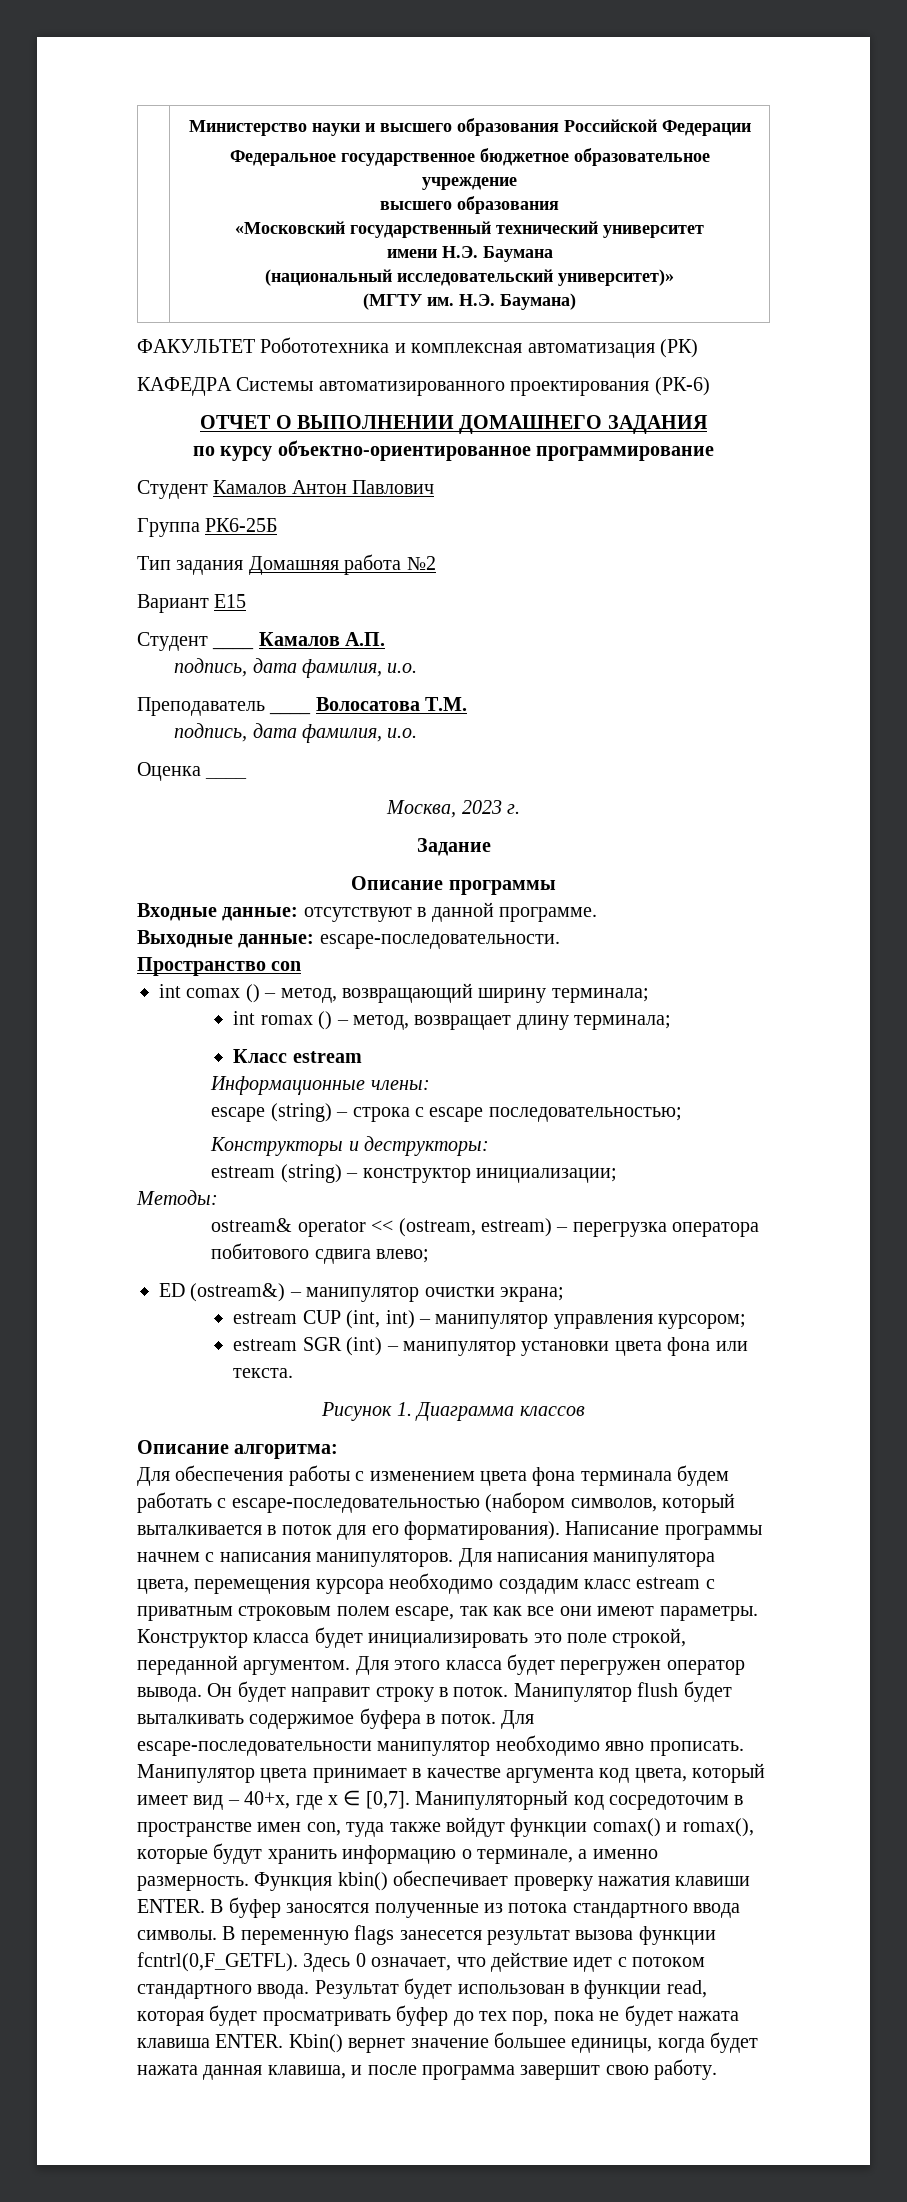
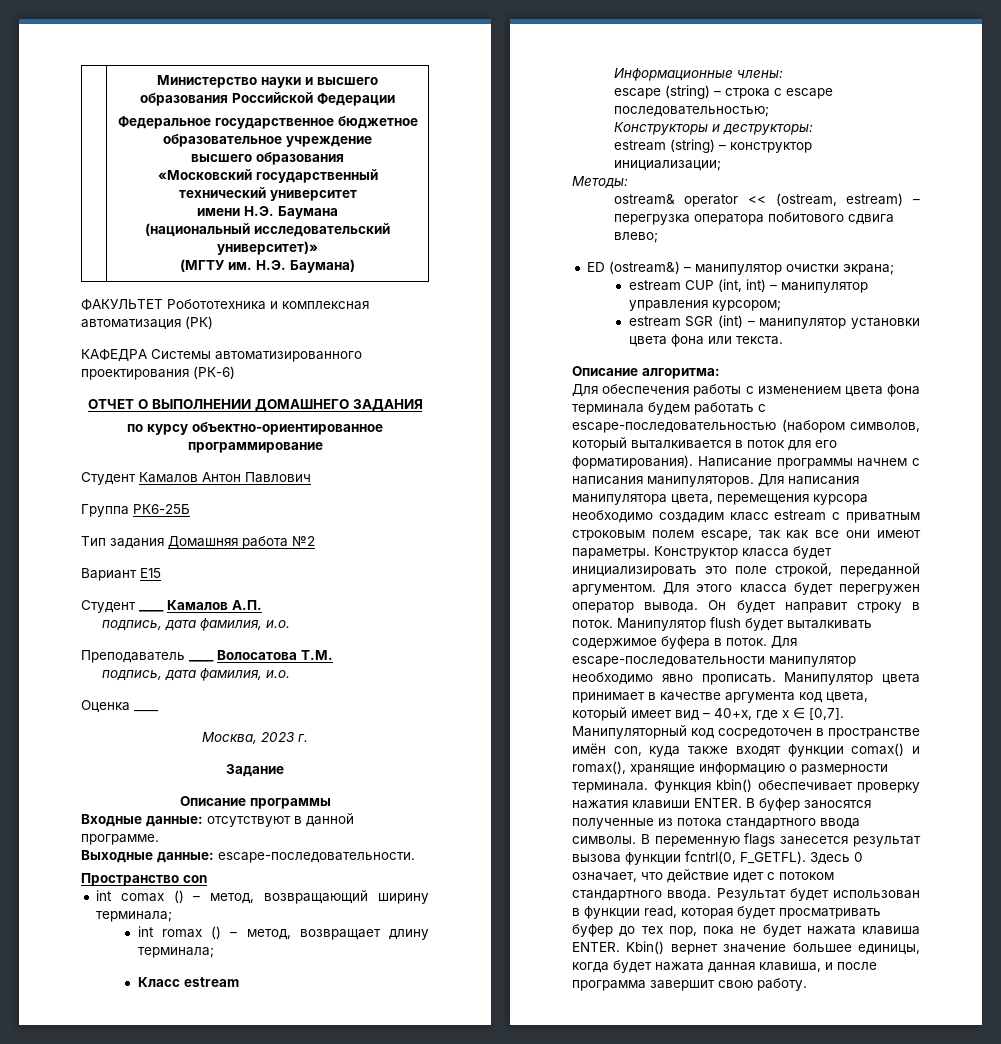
[321,1402,585,1421] // Рисунок 1. Диаграмма классов -> (783, 340) none
[609,1795,729,1810] сосредоточим -> [718,728,812,739] сосредоточен
[257,1817,754,1837] [137,1843,658,1864] [137,1876,249,1891] имен con, туда также войдут функции comax() и romax(), которые будут хранить информацию о терминале, а именно размерность. -> [572,743,920,757] [572,761,888,775] [572,782,648,793] имён con, куда также входят функции comax() и romax(), хранящие информацию о размерности терминала.
[137,1952,298,1972] fcntrl(0,F_GETFL). -> [685,851,806,864] fcntrl(0, F_GETFL).

